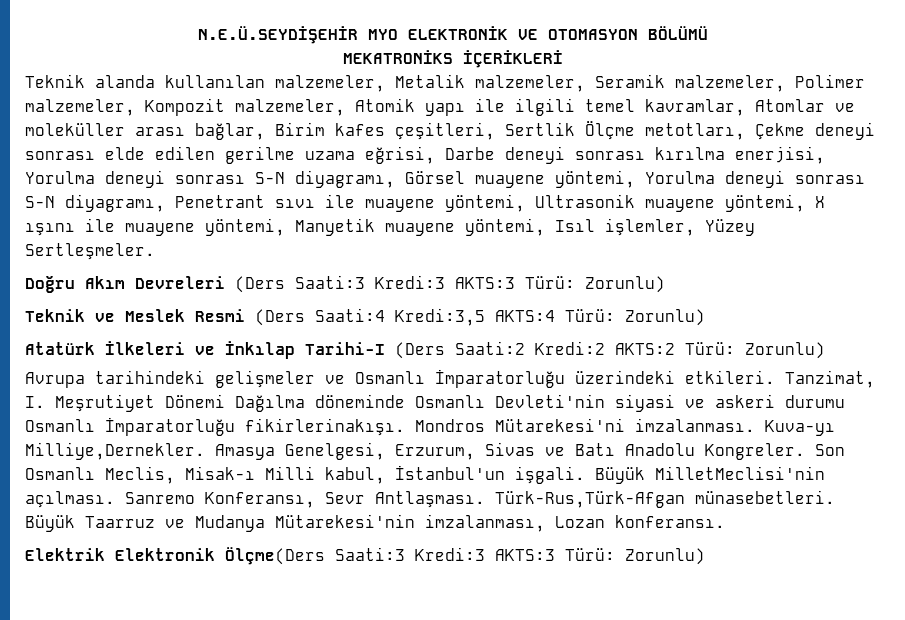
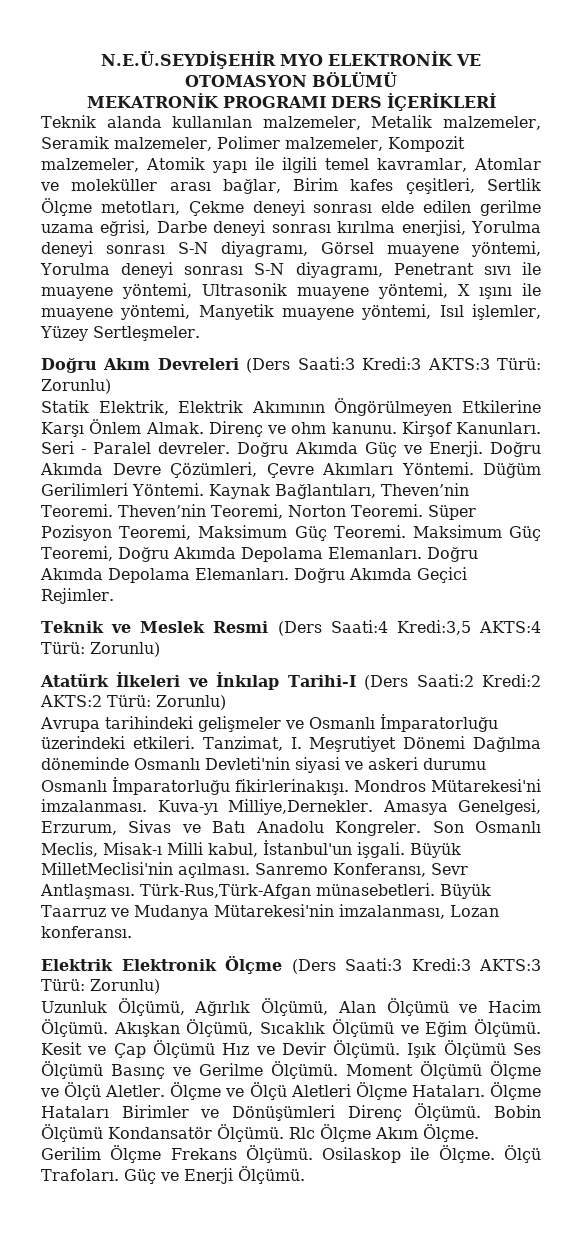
[342,50,453,64] MEKATRONİKS -> [86,93,382,108] MEKATRONİK PROGRAMI DERS
(665, 284) none -> [41,398,541,416] [41,419,541,437] [41,441,541,457] [40,462,541,478] [41,483,469,499] [41,504,476,520] [41,525,541,541] [41,546,478,562] [40,567,467,583] [41,588,114,604] // Statik Elektrik, Elektrik Akımının Öngörülmeyen Etkilerine Karşı Önlem Almak. Direnç ve ohm kanunu. Kirşof Kanunları. Seri - Paralel devreler. Doğru Akımda Güç ve Enerji. Doğru Akımda Devre Çözümleri, Çevre Akımları Yöntemi. Düğüm Gerilimleri Yöntemi. Kaynak Bağlantıları, Theven’nin Teoremi. Theven’nin Teoremi, Norton Teoremi. Süper Pozisyon Teoremi, Maksimum Güç Teoremi. Maksimum Güç Teoremi, Doğru Akımda Depolama Elemanları. Doğru Akımda Depolama Elemanları. Doğru Akımda Geçici Rejimler.
[225,547,705,565] Ölçme(Ders Saati:3 Kredi:3 AKTS:3 Türü: Zorunlu) -> [225,956,541,974] [41,979,160,994] [41,998,541,1016] [41,1019,541,1037] [41,1040,541,1058] [41,1061,541,1079] [40,1082,541,1100] [41,1103,541,1121] [41,1124,479,1142] [41,1145,541,1163] [41,1166,305,1184] Ölçme (Ders Saati:3 Kredi:3 AKTS:3 Türü: Zorunlu) // Uzunluk Ölçümü, Ağırlık Ölçümü, Alan Ölçümü ve Hacim Ölçümü. Akışkan Ölçümü, Sıcaklık Ölçümü ve Eğim Ölçümü. Kesit ve Çap Ölçümü Hız ve Devir Ölçümü. Işık Ölçümü Ses Ölçümü Basınç ve Gerilme Ölçümü. Moment Ölçümü Ölçme ve Ölçü Aletler. Ölçme ve Ölçü Aletleri Ölçme Hataları. Ölçme Hataları Birimler ve Dönüşümleri Direnç Ölçümü. Bobin Ölçümü Kondansatör Ölçümü. Rlc Ölçme Akım Ölçme. Gerilim Ölçme Frekans Ölçümü. Osilaskop ile Ölçme. Ölçü Trafoları. Güç ve Enerji Ölçümü.

